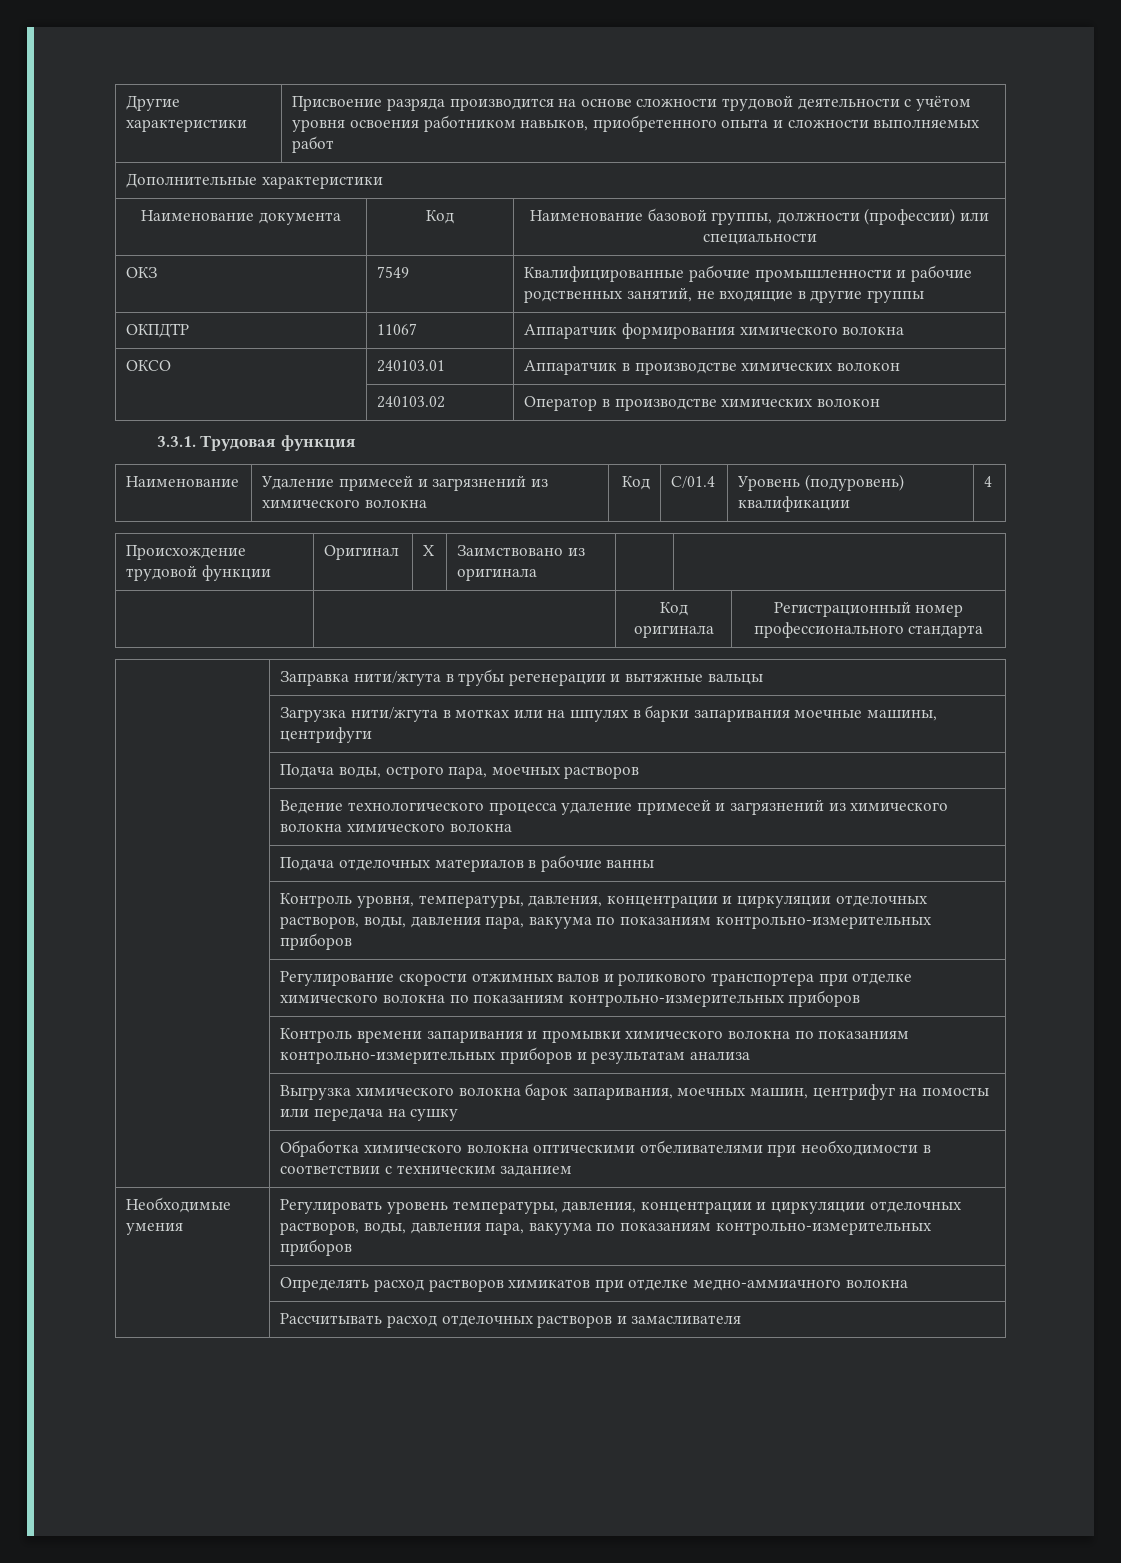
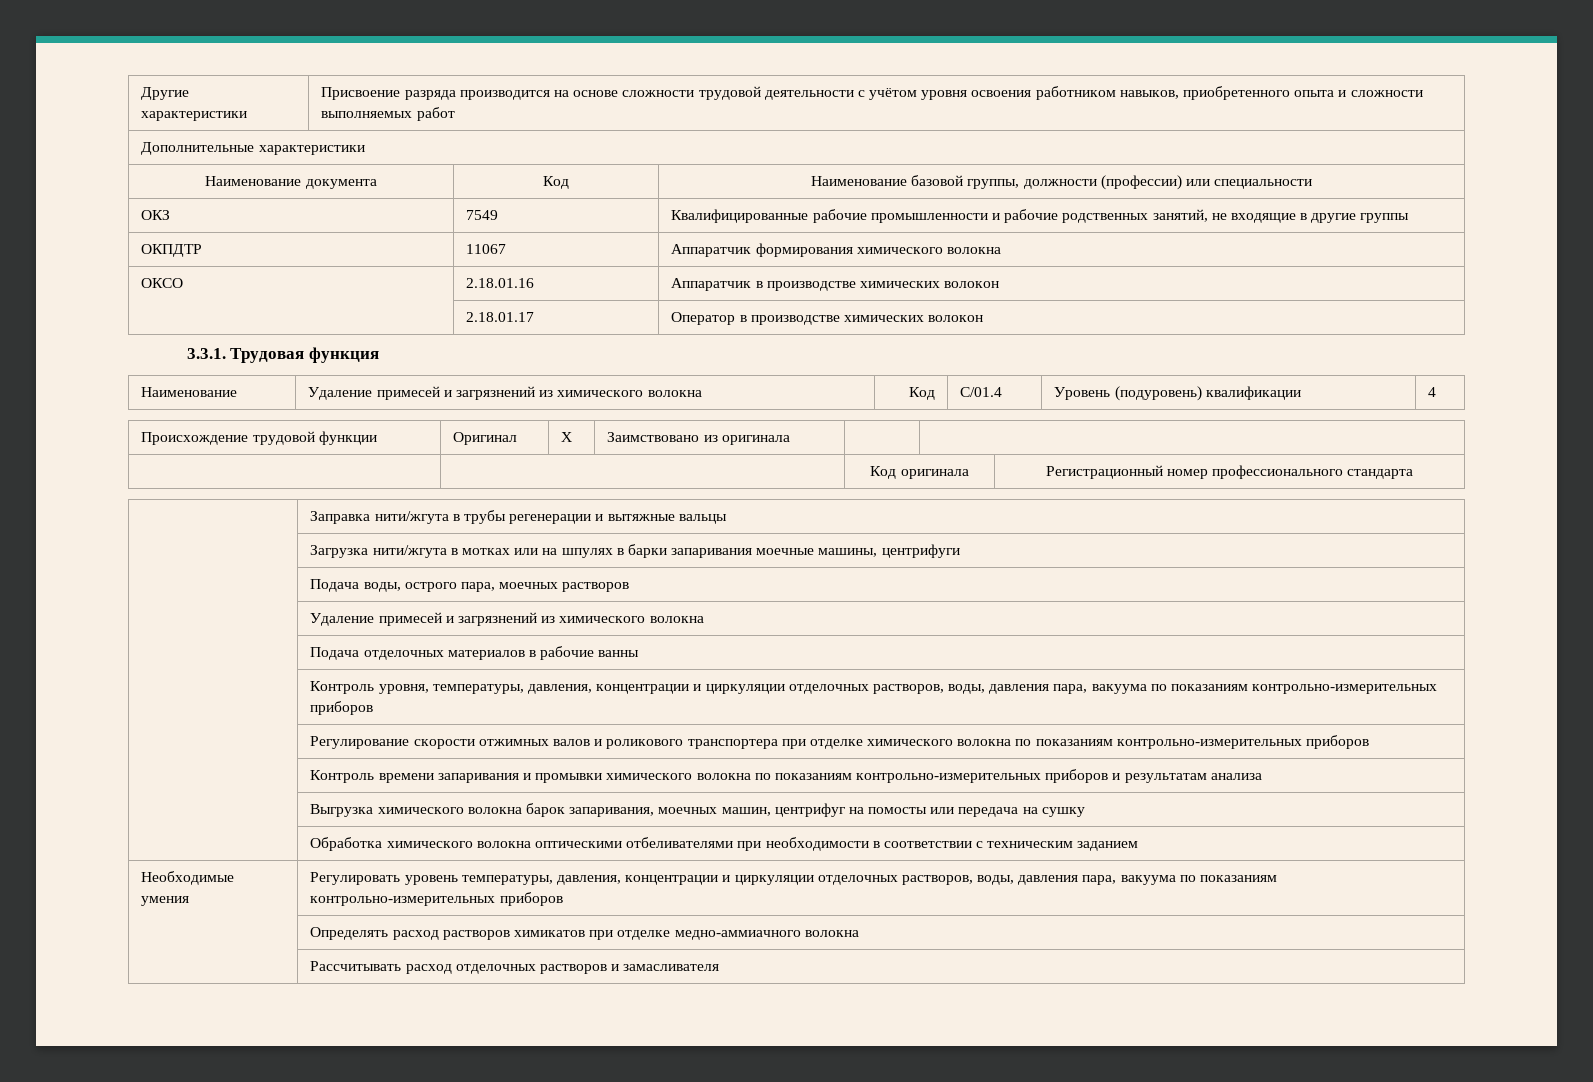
[377,360,446,372] 240103.01 -> [466,278,535,288] 2.18.01.16
[377,396,446,408] 240103.02 -> [466,312,535,322] 2.18.01.17
[280,799,949,815] [280,823,512,832] Ведение технологического процесса удаление примесей и загрязнений из химического волокна химического волокна -> [310,612,704,626] Удаление примесей и загрязнений из химического волокна

